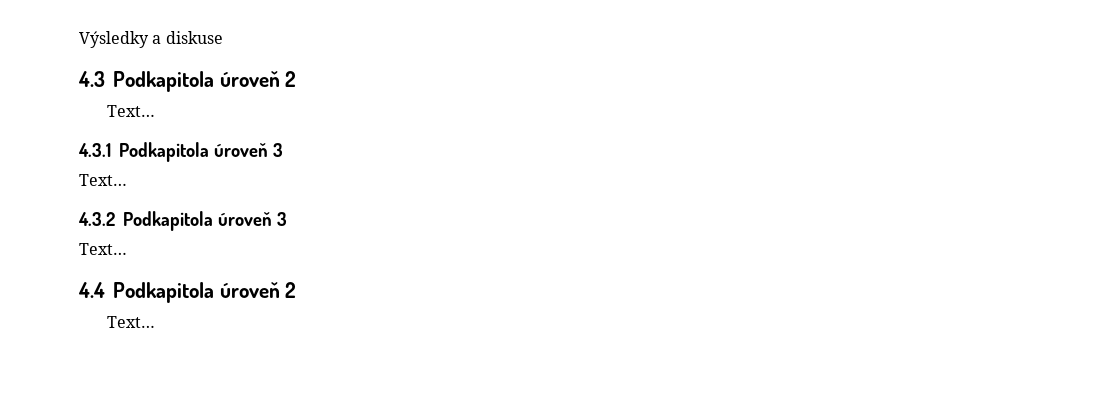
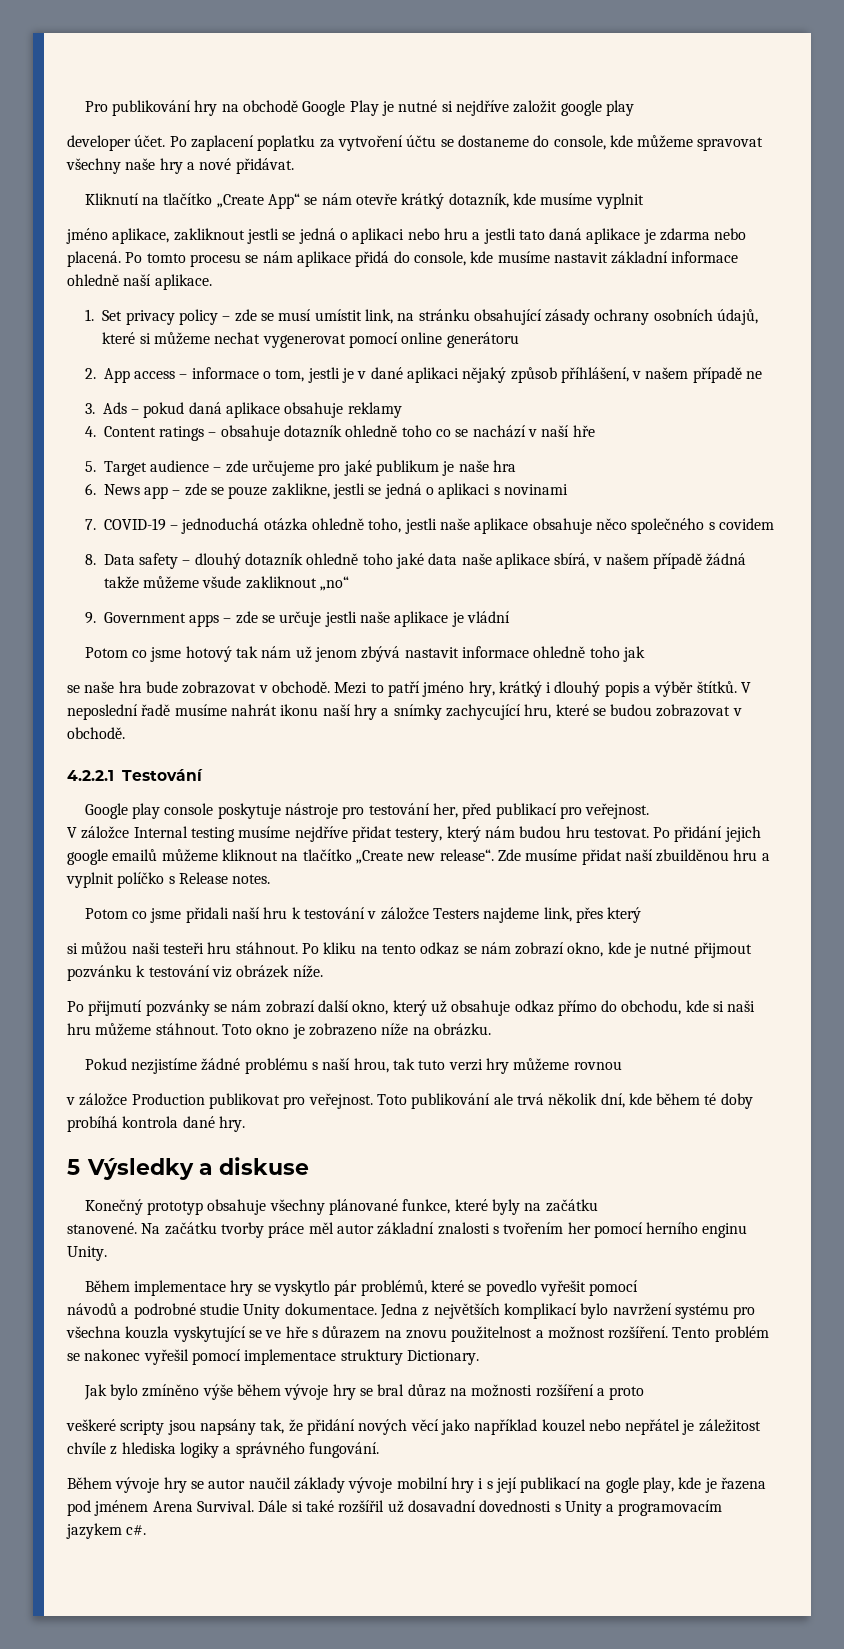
[79,31,223,48] [78,71,297,92] [106,105,155,117] [78,142,283,162] [79,174,127,186] [78,211,287,231] [79,243,127,255] [78,282,297,303] [106,316,155,328] Výsledky a diskuse // 4.3 Podkapitola úroveň 2 // Text… // 4.3.1 Podkapitola úroveň 3 // Text… // 4.3.2 Podkapitola úroveň 3 // Text… // 4.4 Podkapitola úroveň 2 // Text… -> [84,100,634,116] [67,135,764,151] [66,158,294,174] [84,193,644,209] [66,228,747,244] [67,251,739,267] [67,274,212,290] [84,309,759,325] [102,332,519,348] [84,367,763,383] [84,402,402,418] [84,425,595,441] [84,460,516,476] [84,483,568,499] [84,518,774,534] [84,553,747,569] [103,576,349,591] [84,611,510,627] [84,646,645,662] [67,681,752,697] [67,704,742,720] [67,727,125,739] [67,769,203,781] [84,803,650,819] [67,826,761,842] [67,849,770,865] [66,872,271,888] [84,907,642,923] [67,942,752,958] [67,965,323,981] [67,1000,756,1016] [67,1023,491,1039] [84,1058,622,1074] [66,1093,753,1109] [67,1116,245,1132] [67,1157,309,1180] [84,1199,598,1215] [67,1222,748,1238] [67,1246,107,1261] [84,1280,639,1296] [67,1303,756,1319] [66,1326,769,1342] [67,1349,479,1365] [83,1384,645,1400] [66,1419,761,1435] [67,1442,379,1458] [67,1477,767,1493] [67,1500,723,1516] [66,1523,147,1539] Pro publikování hry na obchodě Google Play je nutné si nejdříve založit google play // developer účet. Po zaplacení poplatku za vytvoření účtu se dostaneme do console, kde můžeme spravovat všechny naše hry a nové přidávat. // Kliknutí na tlačítko „Create App“ se nám otevře krátký dotazník, kde musíme vyplnit // jméno aplikace, zakliknout jestli se jedná o aplikaci nebo hru a jestli tato daná aplikace je zdarma nebo placená. Po tomto procesu se nám aplikace přidá do console, kde musíme nastavit základní informace ohledně naší aplikace. // 1. Set privacy policy – zde se musí umístit link, na stránku obsahující zásady ochrany osobních údajů, které si můžeme nechat vygenerovat pomocí online generátoru // 2. App access – informace o tom, jestli je v dané aplikaci nějaký způsob příhlášení, v našem případě ne // 3. Ads – pokud daná aplikace obsahuje reklamy // 4. Content ratings – obsahuje dotazník ohledně toho co se nachází v naší hře // 5. Target audience – zde určujeme pro jaké publikum je naše hra // 6. News app – zde se pouze zaklikne, jestli se jedná o aplikaci s novinami // 7. COVID-19 – jednoduchá otázka ohledně toho, jestli naše aplikace obsahuje něco společného s covidem // 8. Data safety – dlouhý dotazník ohledně toho jaké data naše aplikace sbírá, v našem případě žádná takže můžeme všude zakliknout „no“ // 9. Government apps – zde se určuje jestli naše aplikace je vládní // Potom co jsme hotový tak nám už jenom zbývá nastavit informace ohledně toho jak // se naše hra bude zobrazovat v obchodě. Mezi to patří jméno hry, krátký i dlouhý popis a výběr štítků. V neposlední řadě musíme nahrát ikonu naší hry a snímky zachycující hru, které se budou zobrazovat v obchodě. // 4.2.2.1 Testování // Google play console poskytuje nástroje pro testování her, před publikací pro veřejnost. // V záložce Internal testing musíme nejdříve přidat testery, který nám budou hru testovat. Po přidání jejich google emailů můžeme kliknout na tlačítko „Create new release“. Zde musíme přidat naší zbuilděnou hru a vyplnit políčko s Release notes. // Potom co jsme přidali naší hru k testování v záložce Testers najdeme link, přes který // si můžou naši testeři hru stáhnout. Po kliku na tento odkaz se nám zobrazí okno, kde je nutné přijmout pozvánku k testování viz obrázek níže. // Po přijmutí pozvánky se nám zobrazí další okno, který už obsahuje odkaz přímo do obchodu, kde si naši hru můžeme stáhnout. Toto okno je zobrazeno níže na obrázku. // Pokud nezjistíme žádné problému s naší hrou, tak tuto verzi hry můžeme rovnou // v záložce Production publikovat pro veřejnost. Toto publikování ale trvá několik dní, kde během té doby probíhá kontrola dané hry. // 5 Výsledky a diskuse // Konečný prototyp obsahuje všechny plánované funkce, které byly na začátku // stanovené. Na začátku tvorby práce měl autor základní znalosti s tvořením her pomocí herního enginu Unity. // Během implementace hry se vyskytlo pár problémů, které se povedlo vyřešit pomocí // návodů a podrobné studie Unity dokumentace. Jedna z největších komplikací bylo navržení systému pro všechna kouzla vyskytující se ve hře s důrazem na znovu použitelnost a možnost rozšíření. Tento problém se nakonec vyřešil pomocí implementace struktury Dictionary. // Jak bylo zmíněno výše během vývoje hry se bral důraz na možnosti rozšíření a proto // veškeré scripty jsou napsány tak, že přidání nových věcí jako například kouzel nebo nepřátel je záležitost chvíle z hlediska logiky a správného fungování. // Během vývoje hry se autor naučil základy vývoje mobilní hry i s její publikací na gogle play, kde je řazena pod jménem Arena Survival. Dále si také rozšířil už dosavadní dovednosti s Unity a programovacím jazykem c#.

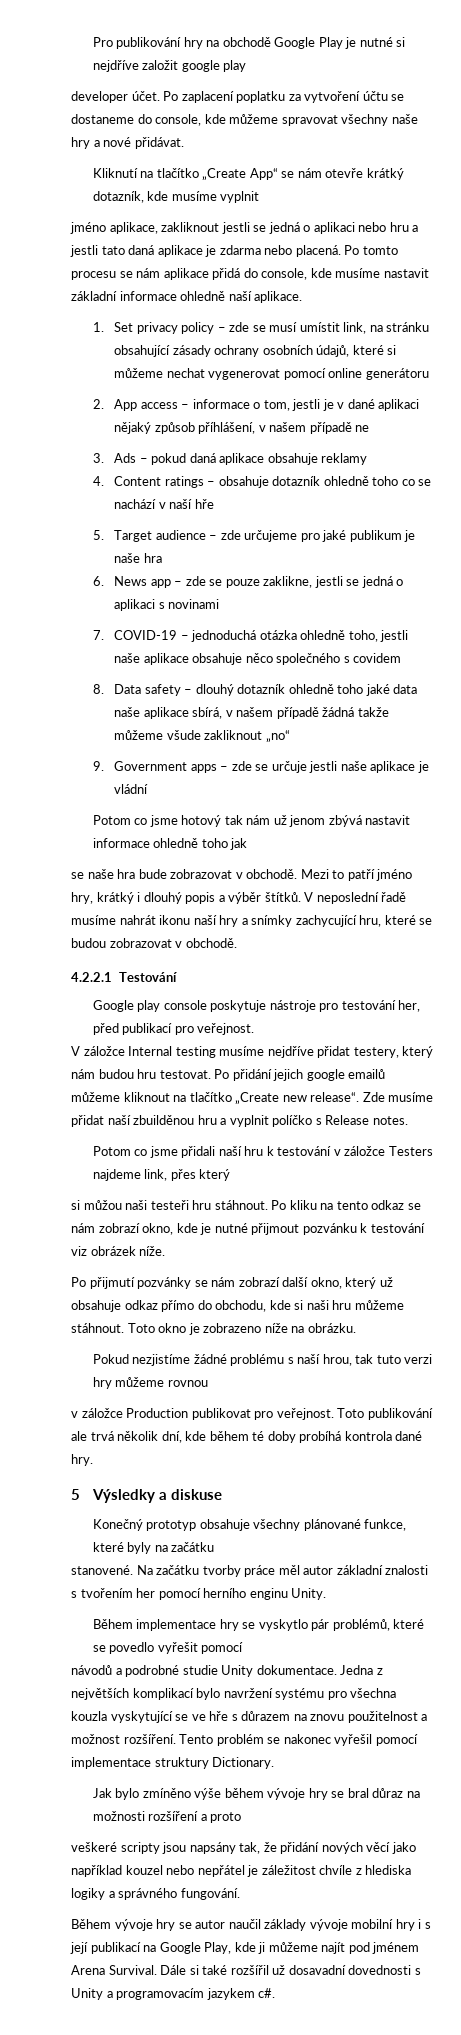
[605,1477,767,1493] gogle play, kde je řazena -> [159,1942,346,1954] Google Play, kde ji můžeme najít

